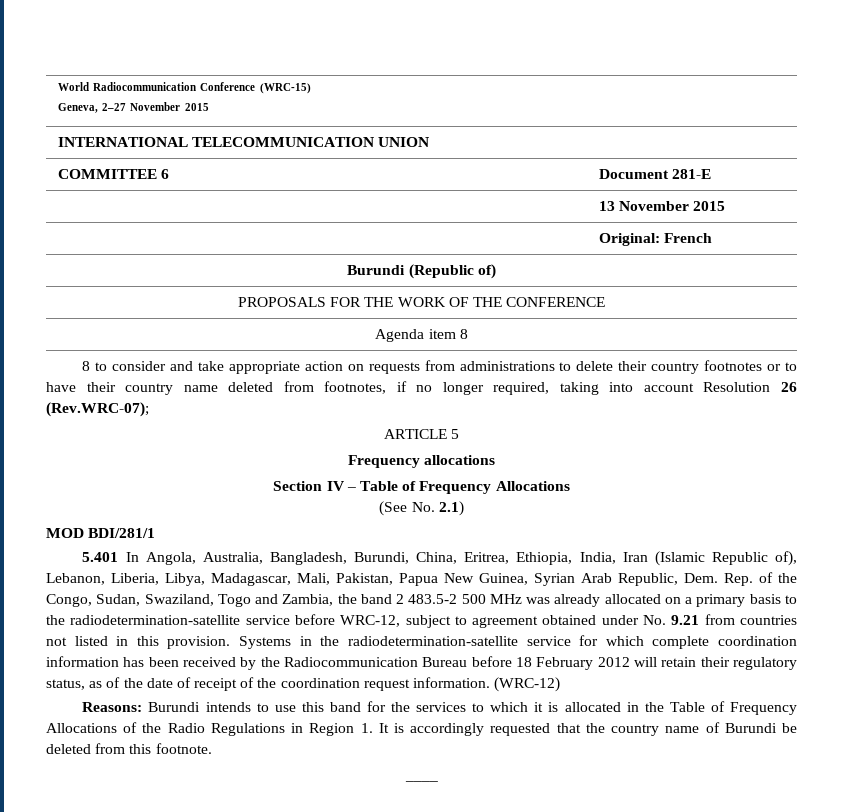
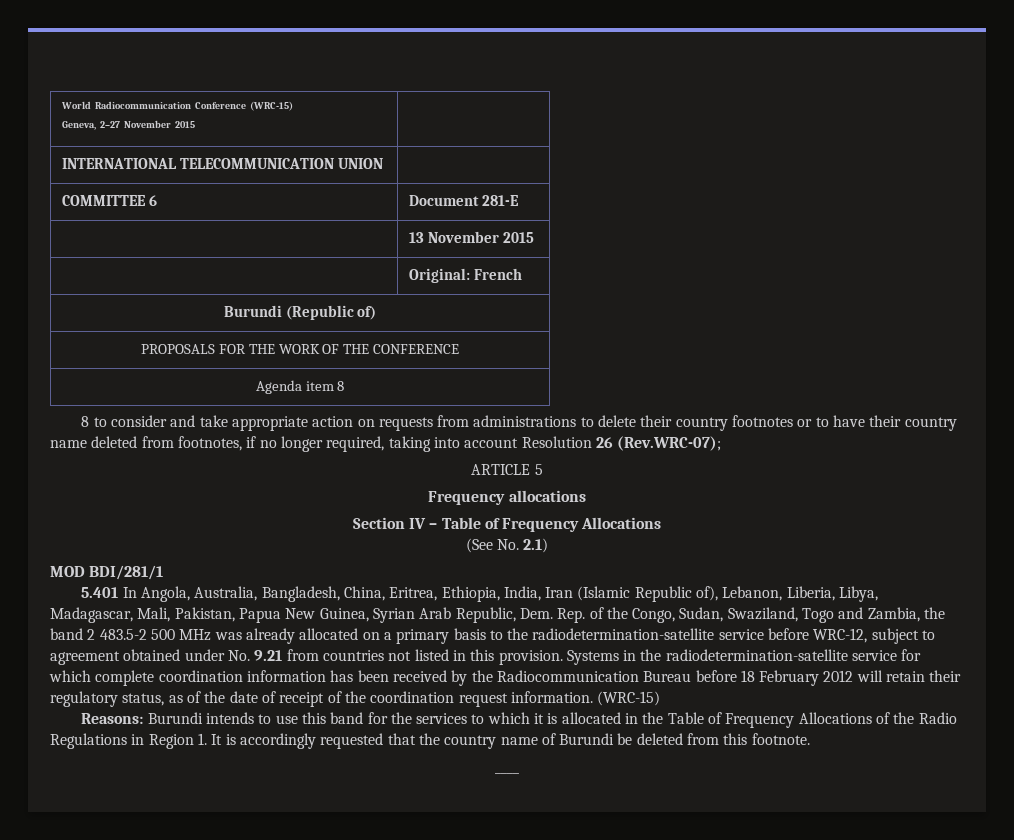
[354,552,410,564] Burundi, -> (340, 594) none
[494,677,561,692] (WRC-12) -> [597,691,661,706] (WRC-15)

